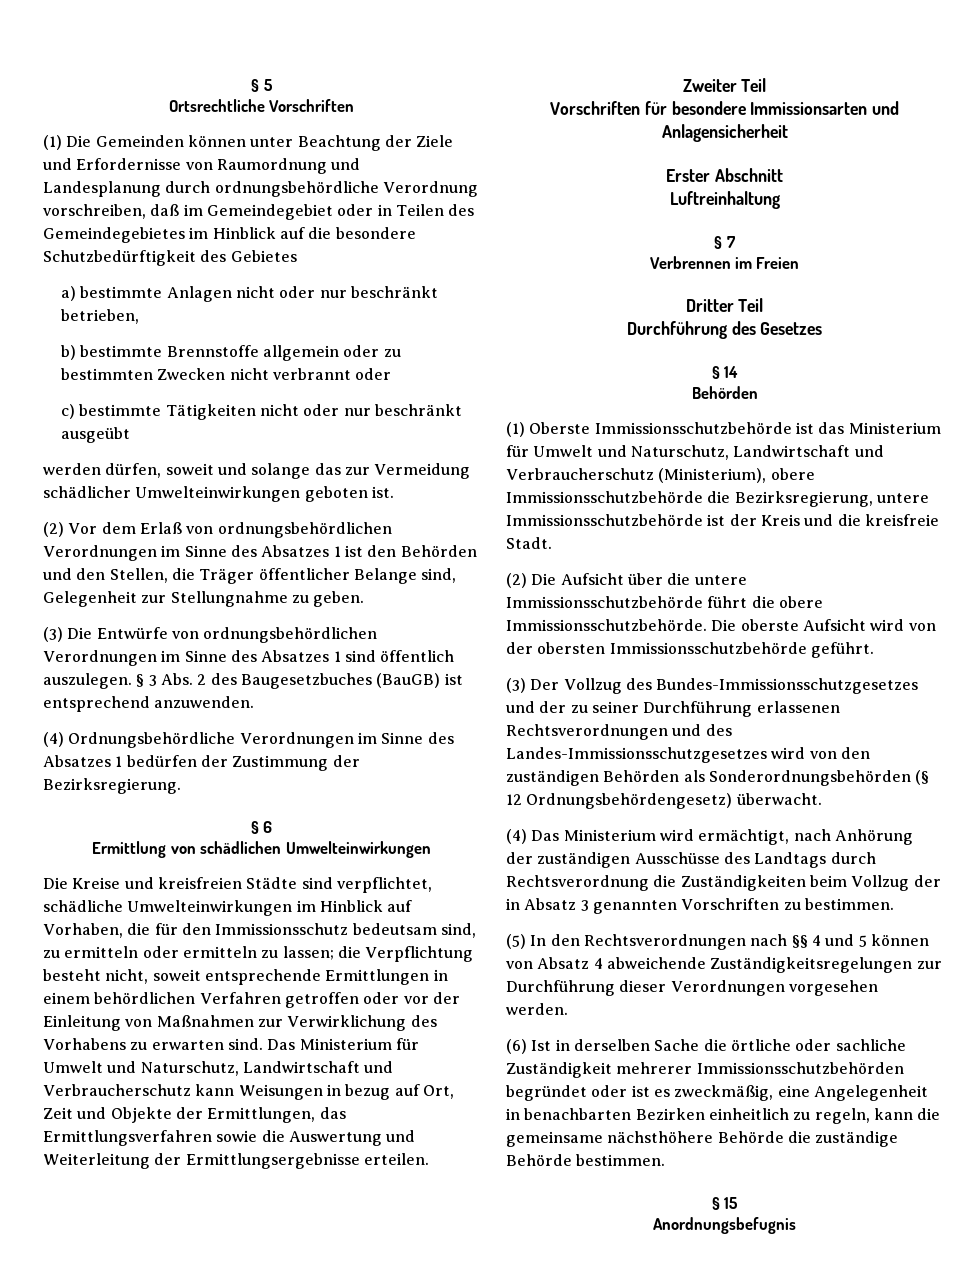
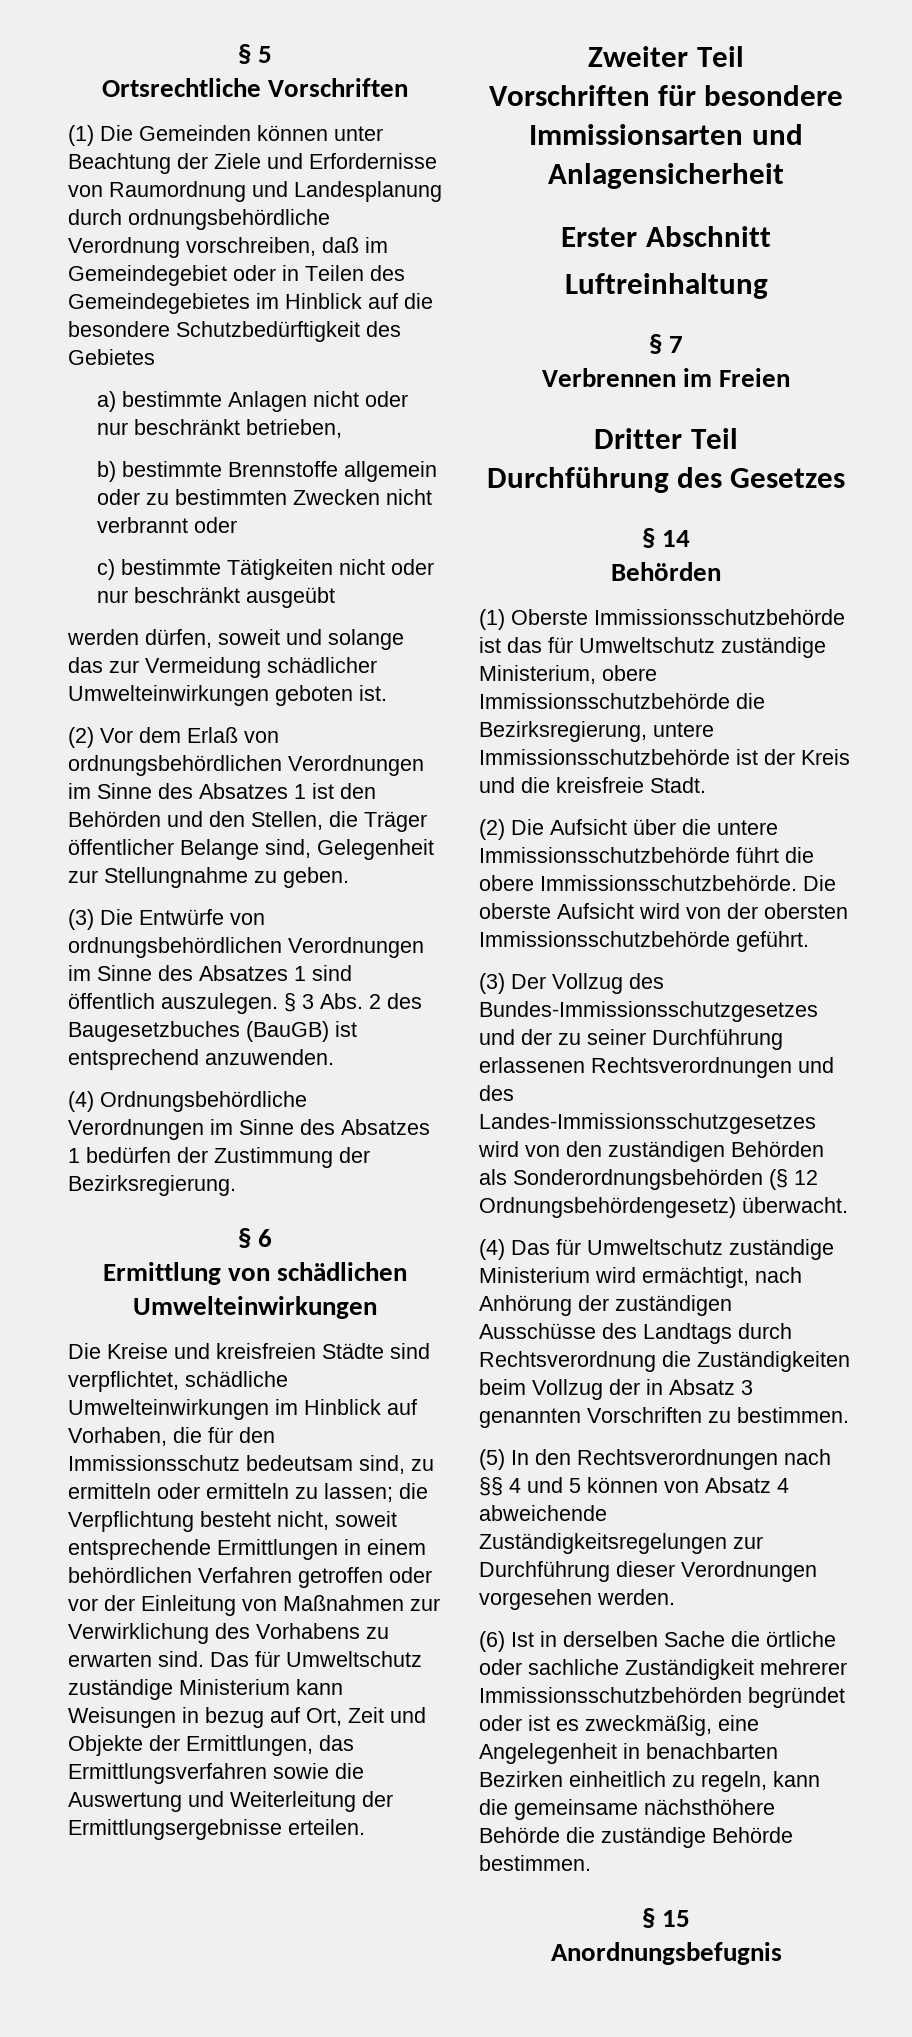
[299,1038,419,1050] [43,1061,394,1076] [43,1084,191,1096] Ministerium für Umwelt und Naturschutz, Landwirtschaft und Verbraucherschutz -> [255,1651,422,1667] [68,1679,290,1700] für Umweltschutz zuständige Ministerium
[848,422,941,434] [506,445,884,460] [506,468,767,483] Ministerium für Umwelt und Naturschutz, Landwirtschaft und Verbraucherschutz (Ministerium), -> [548,637,826,658] [479,665,596,684] für Umweltschutz zuständige Ministerium,
(560, 835) none -> [556,1239,834,1260] für Umweltschutz zuständige

